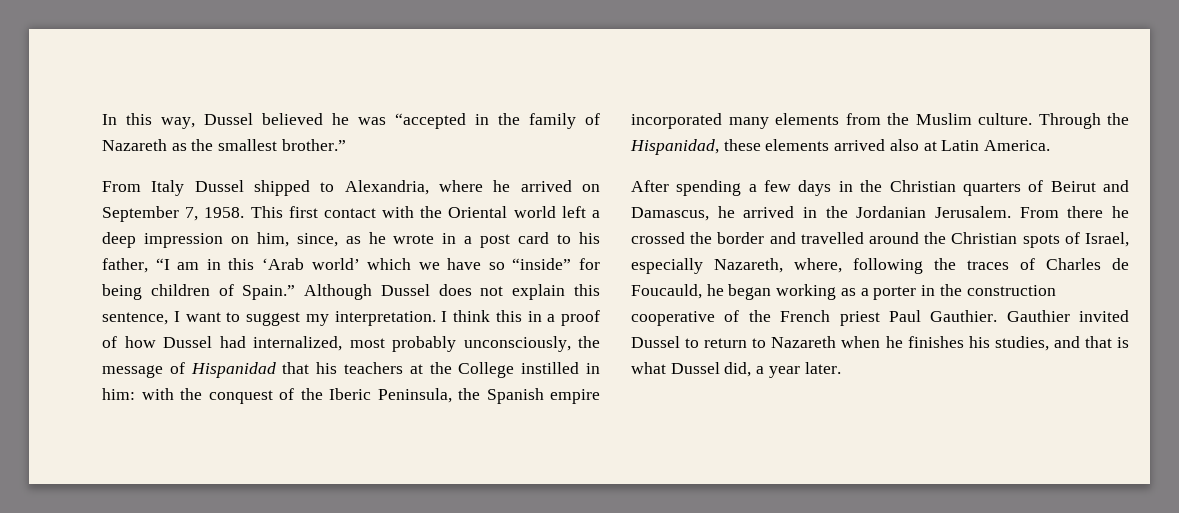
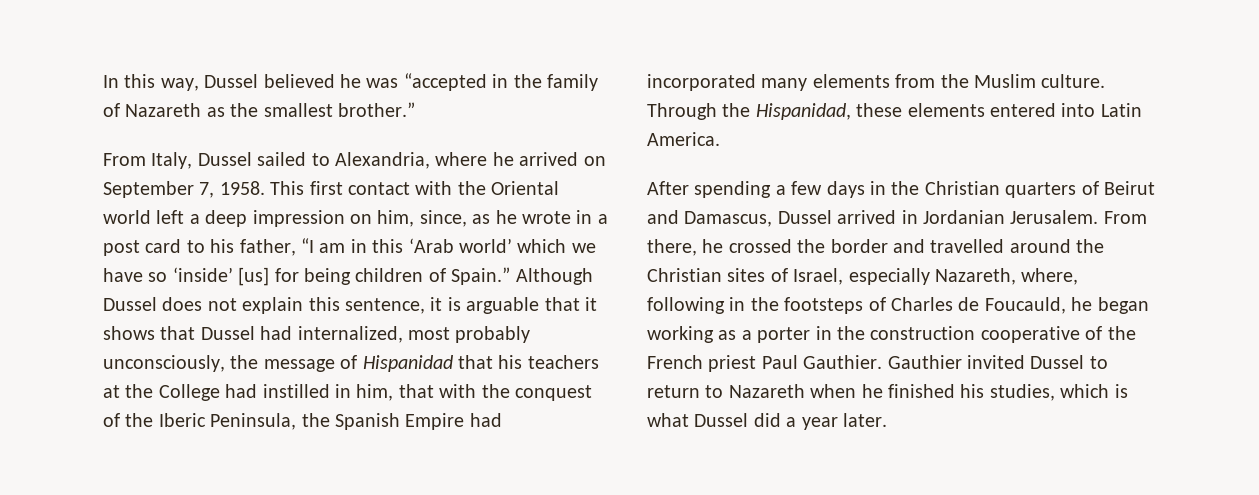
[151,180,310,196] Italy Dussel shipped -> [151,152,307,169] Italy, Dussel sailed
[512,258,572,270] “inside” -> [172,267,270,286] ‘inside’ [us]
[173,310,600,326] [102,336,156,348] I want to suggest my interpretation. I think this in a proof of how -> [430,297,597,314] [103,326,196,340] it is arguable that it shows that
(515, 370) none -> [225,384,258,398] had
[102,388,135,400] him: -> [356,384,434,401] him, that
[550,389,600,404] empire -> [405,413,502,430] Empire had
[834,139,937,151] arrived also at -> [990,103,1096,117] entered into
[717,206,735,218] he -> [777,210,832,224] Dussel
[825,206,848,218] the -> (918, 217) none
[1067,206,1104,218] there -> [647,239,697,256] there,
[1022,234,1060,248] spots -> [727,268,766,282] sites
[934,258,1009,270] the traces -> [729,297,864,314] in the footsteps
[907,336,964,348] finishes -> [888,384,955,398] finished
[1053,336,1112,348] and that -> [1060,384,1110,398] which
[724,362,752,377] did, -> [753,413,781,427] did

